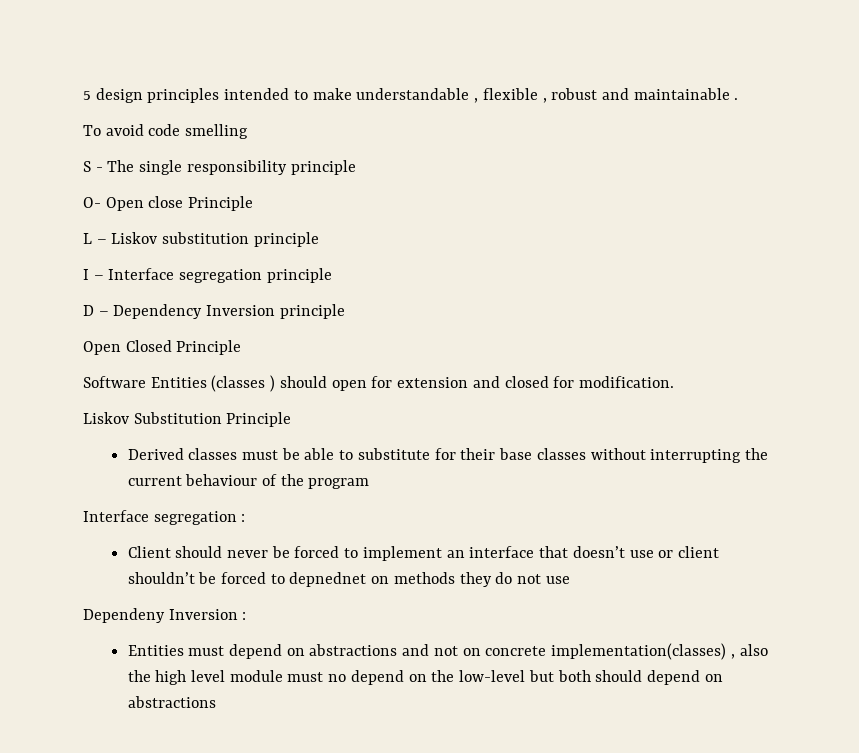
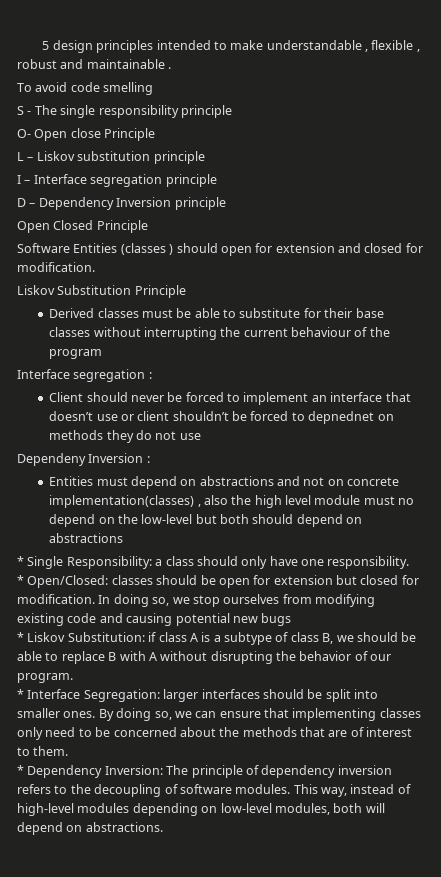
(216, 702) none -> [17,556,410,569] [17,575,419,588] [17,594,375,607] [17,613,292,626] [17,632,417,645] [17,651,392,664] [17,673,73,683] [17,689,378,702] [17,708,421,721] [17,727,413,740] [17,746,69,756] [17,765,392,778] [17,784,411,797] [17,803,385,816] [17,822,163,835] // * Single Responsibility: a class should only have one responsibility. // * Open/Closed: classes should be open for extension but closed for modification. In doing so, we stop ourselves from modifying existing code and causing potential new bugs // * Liskov Substitution: if class A is a subtype of class B, we should be able to replace B with A without disrupting the behavior of our program. // * Interface Segregation: larger interfaces should be split into smaller ones. By doing so, we can ensure that implementing classes only need to be concerned about the methods that are of interest to them. // * Dependency Inversion: The principle of dependency inversion refers to the decoupling of software modules. This way, instead of high-level modules depending on low-level modules, both will depend on abstractions.

